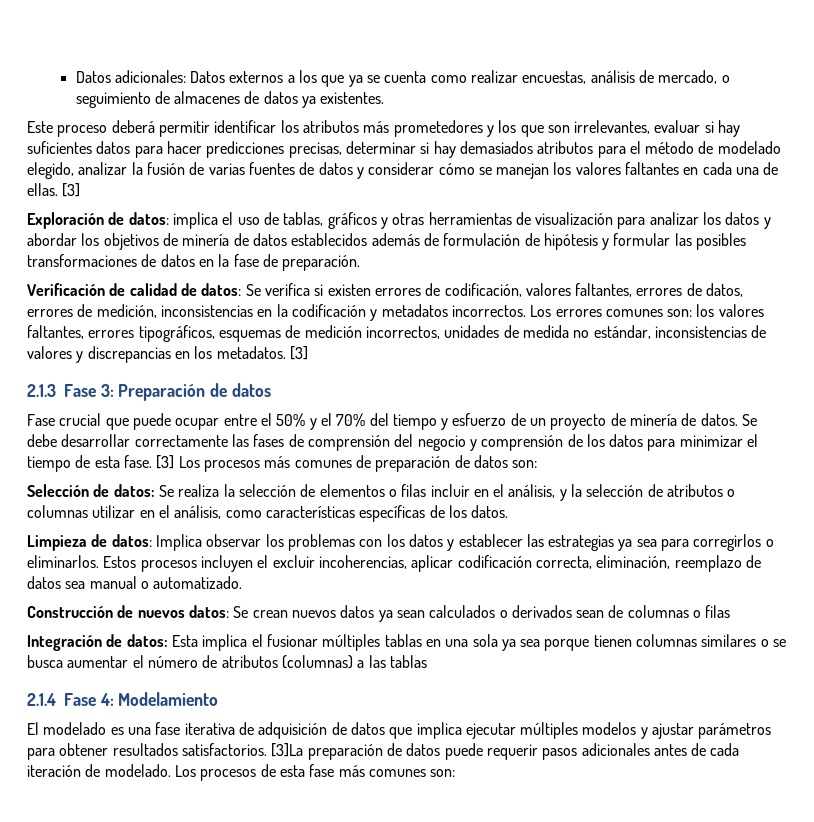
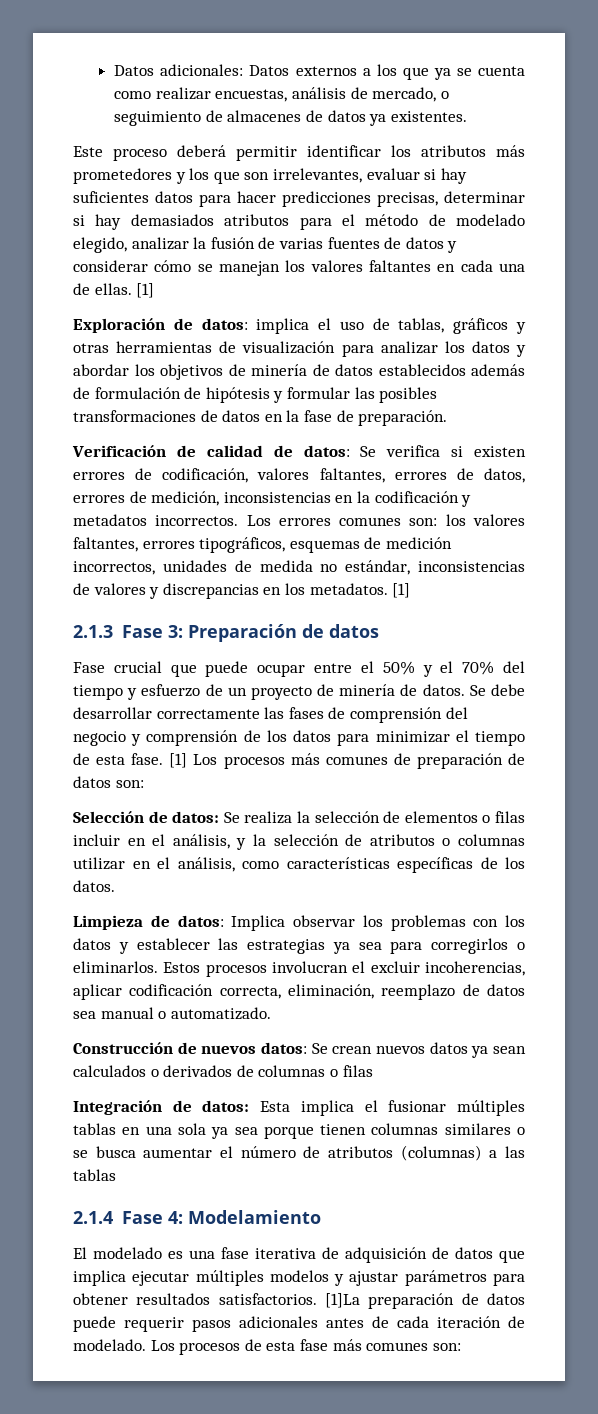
[62,183,81,197] [3] -> [136,283,155,298] [1]
[289,346,308,360] [3] -> [392,583,411,598] [1]
[156,455,175,469] [3] -> [169,753,188,768] [1]
[200,555,253,572] incluyen -> [272,961,348,973] involucran
[576,610,605,618] sean -> (233, 1071) none
[271,743,304,757] [3]La -> [325,1293,360,1308] [1]La

